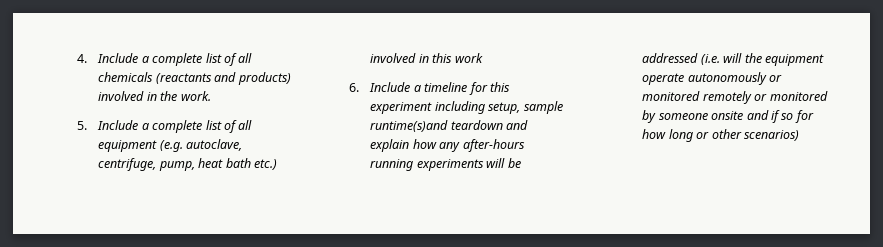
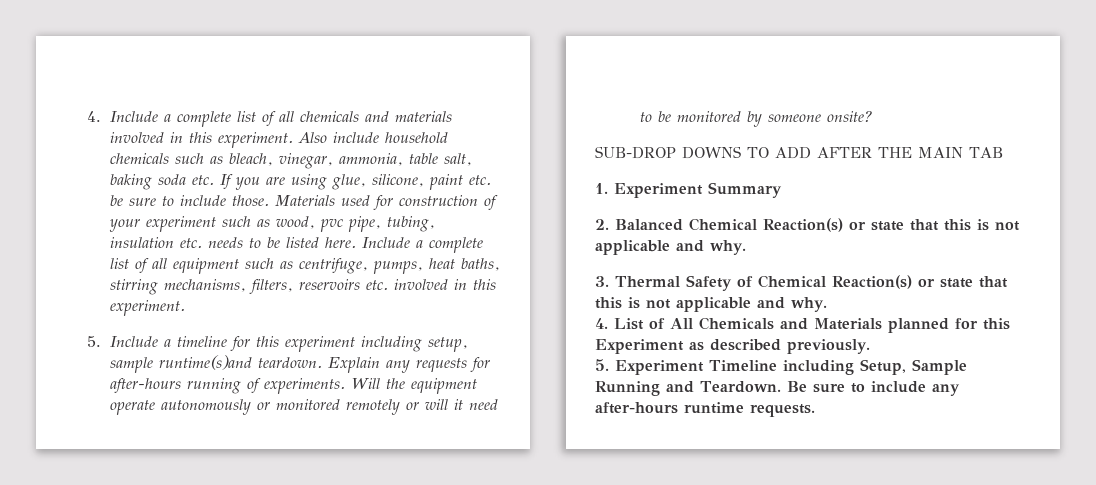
[155,72,291,85] [98,91,211,101] [76,121,87,130] (reactants and products) involved in the work. // 5. -> [364,111,452,122] [109,132,448,148] [109,153,472,169] [109,174,491,190] [109,195,498,210] [108,216,435,232] [109,237,356,248] and materials involved in this experiment. Also include household chemicals such as bleach, vinegar, ammonia, table salt, baking soda etc. If you are using glue, silicone, paint etc. be sure to include those. Materials used for construction of your experiment such as wood, pvc pipe, tubing, insulation etc. needs to be listed here.
[159,139,243,152] [98,158,277,171] [370,53,483,63] [348,83,359,92] (e.g. autoclave, centrifuge, pump, heat bath etc.) involved in this work // 6. -> [244,258,500,274] [109,279,496,295] [109,300,185,316] [87,336,102,347] such as centrifuge, pumps, heat baths, stirring mechanisms, filters, reservoirs etc. involved in this experiment. // 5.
[450,120,529,130] [370,139,525,152] [370,158,521,171] [642,53,743,65] teardown and explain how any after-hours running experiments will be addressed (i.e. will -> [257,357,490,373] [109,378,380,394] teardown. Explain any requests for after-hours running of experiments. Will
[769,91,828,101] [642,110,814,123] [642,129,799,142] monitored by someone onsite and if so for how long or other scenarios) -> [424,399,498,410] [639,111,873,127] [595,146,1003,159] [595,182,782,198] [595,218,1020,232] [595,240,746,255] [595,275,1008,291] [595,297,827,312] [595,317,1010,333] [595,339,870,354] [595,359,967,375] [595,381,960,396] [595,402,815,417] will it need to be monitored by someone onsite? // SUB-DROP DOWNS TO ADD AFTER THE MAIN TAB // 1. Experiment Summary // 2. Balanced Chemical Reaction(s) or state that this is not applicable and why. // 3. Thermal Safety of Chemical Reaction(s) or state that this is not applicable and why. // 4. List of All Chemicals and Materials planned for this Experiment as described previously. // 5. Experiment Timeline including Setup, Sample Running and Teardown. Be sure to include any after-hours runtime requests.

